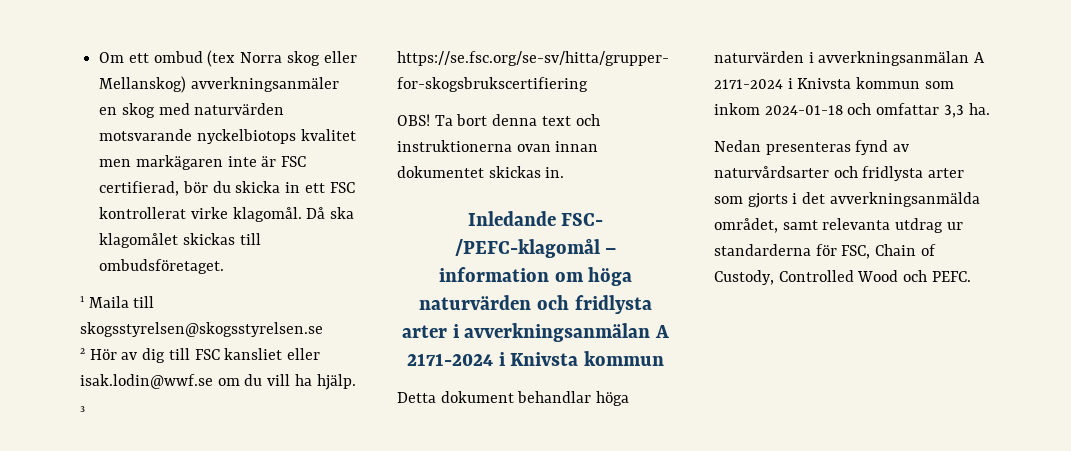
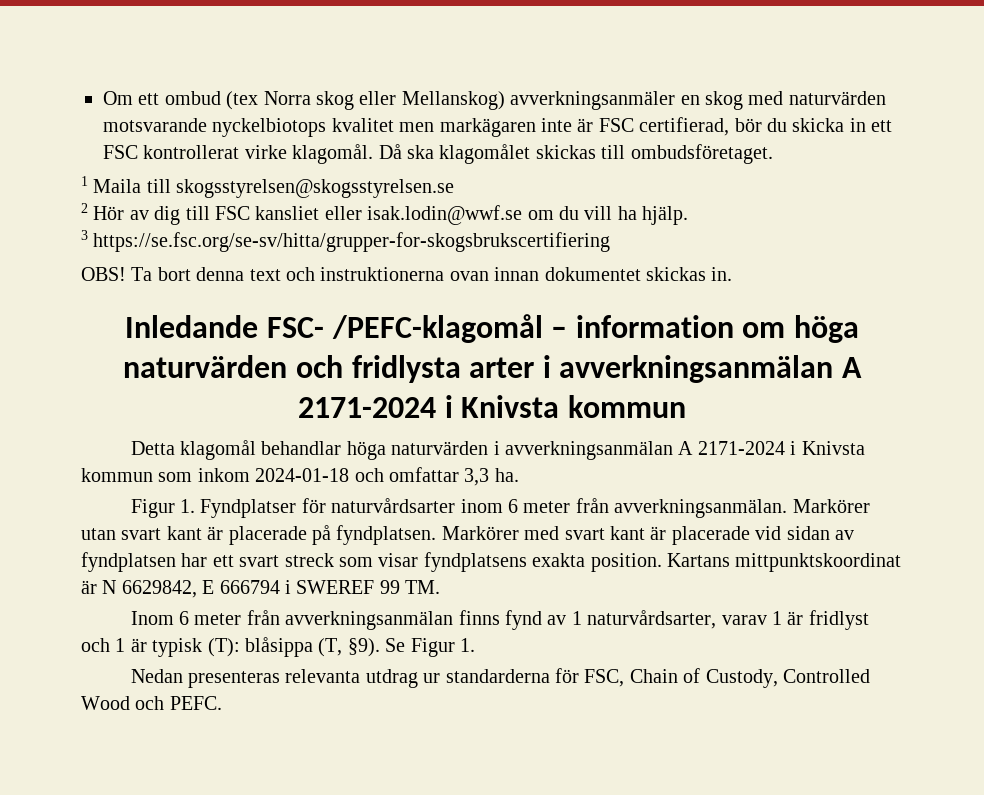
[440,391,514,403] dokument -> [179,440,256,460] klagomål
[714,140,910,155] [714,166,965,181] [714,192,980,208] [714,218,818,233] Nedan presenteras fynd av naturvårdsarter och fridlysta arter som gjorts i det avverkningsanmälda området, samt -> [130,498,870,518] [81,525,854,545] [81,552,902,572] [81,580,441,598] [130,610,869,630] [81,637,475,657] [130,669,280,688] Figur 1. Fyndplatser för naturvårdsarter inom 6 meter från avverkningsanmälan. Markörer utan svart kant är placerade på fyndplatsen. Markörer med svart kant är placerade vid sidan av fyndplatsen har ett svart streck som visar fyndplatsens exakta position. Kartans mittpunktskoordinat är N 6629842, E 666794 i SWEREF 99 TM. // Inom 6 meter från avverkningsanmälan finns fynd av 1 naturvårdsarter, varav 1 är fridlyst och 1 är typisk (T): blåsippa (T, §9). Se Figur 1. // Nedan presenteras

